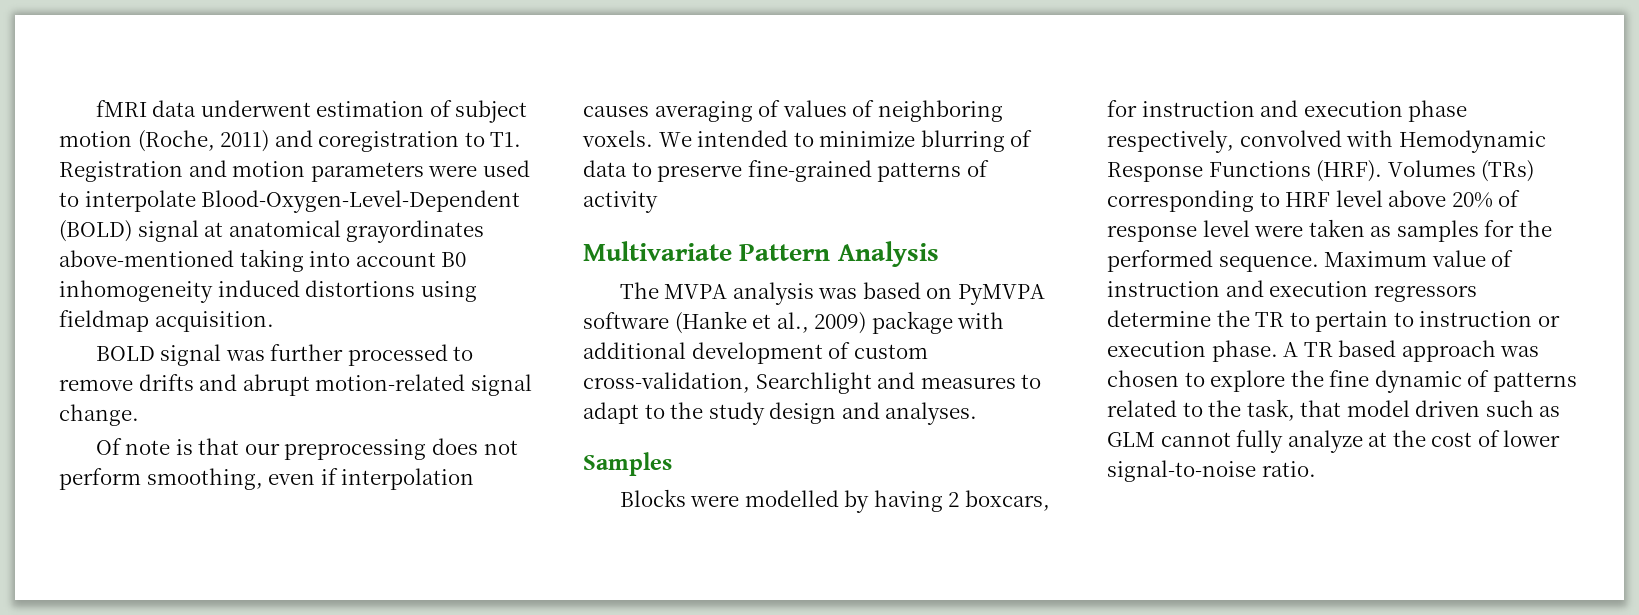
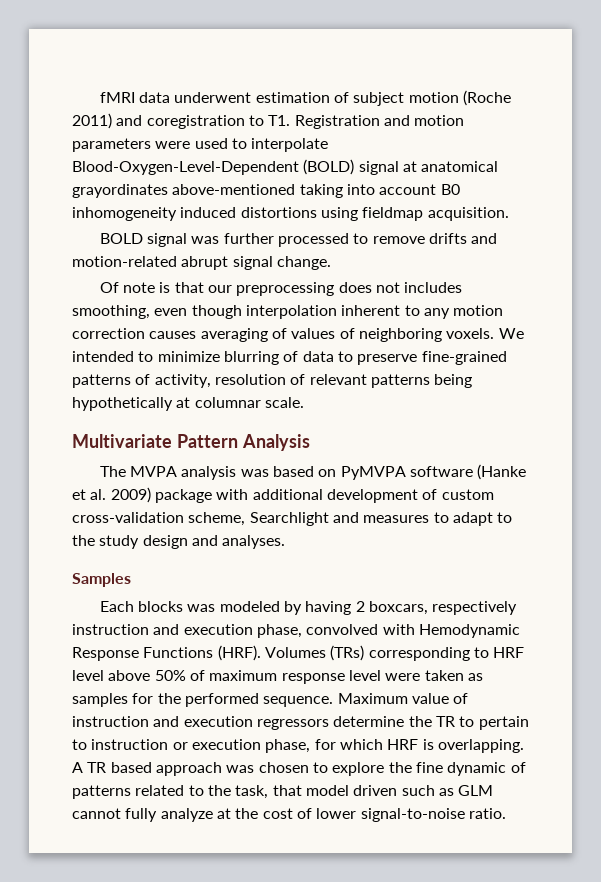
[137,130,215,152] (Roche, -> [462,90,511,106] (Roche
[242,374,466,396] abrupt motion-related -> [72,256,229,270] motion-related abrupt
[59,468,141,490] perform -> [404,282,463,293] includes
[320,468,475,490] if interpolation -> [191,305,504,319] [72,328,145,339] though interpolation inherent to any motion correction
[583,191,658,213] activity -> [154,374,473,388] [72,397,304,411] activity, resolution of relevant patterns being hypothetically at columnar scale.
[776,312,809,333] al., -> [90,489,107,500] al.
[583,372,750,393] cross-validation, -> [72,512,246,526] cross-validation scheme,
[619,489,839,507] Blocks were modelled -> [99,601,280,612] Each blocks was modeled
[1107,100,1468,122] [1107,130,1234,153] for instruction and execution phase respectively, -> [432,601,518,615] [72,624,302,638] respectively instruction and execution phase,
[1451,190,1521,208] 20% of -> [154,670,278,681] 50% of maximum
[1211,340,1278,362] phase. -> [265,739,524,753] phase, for which HRF is overlapping.

